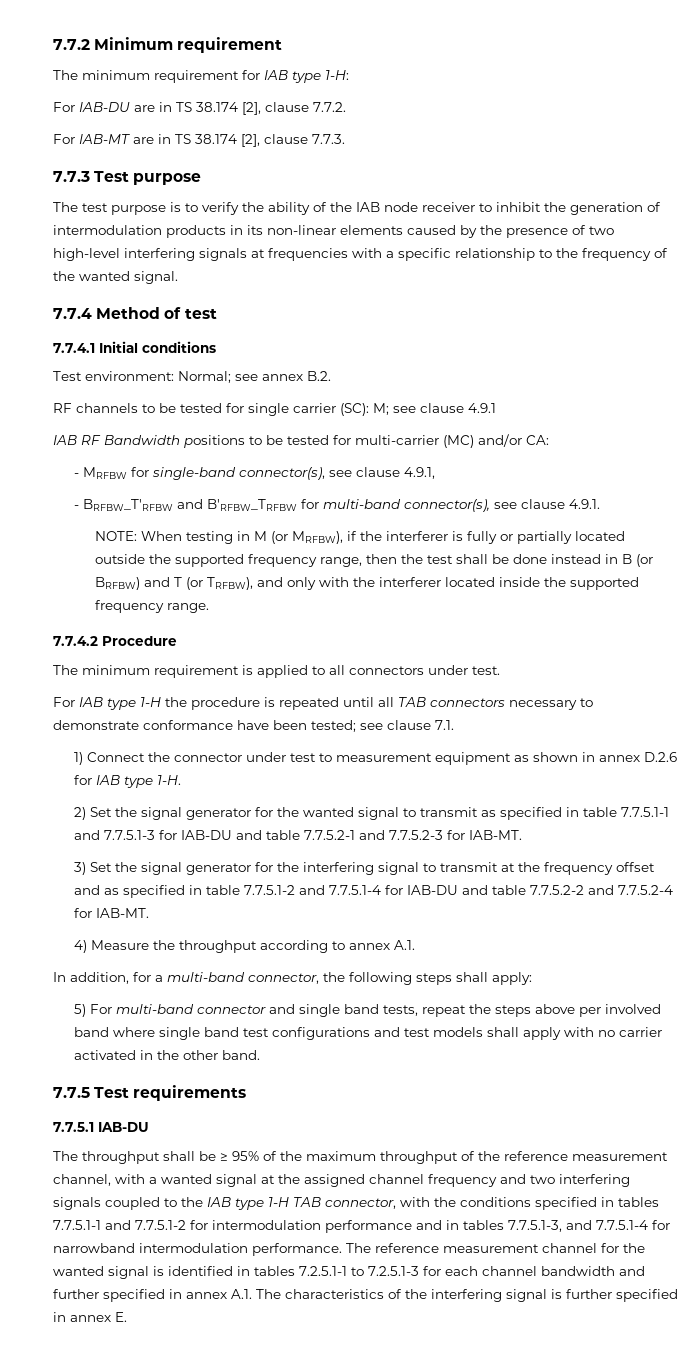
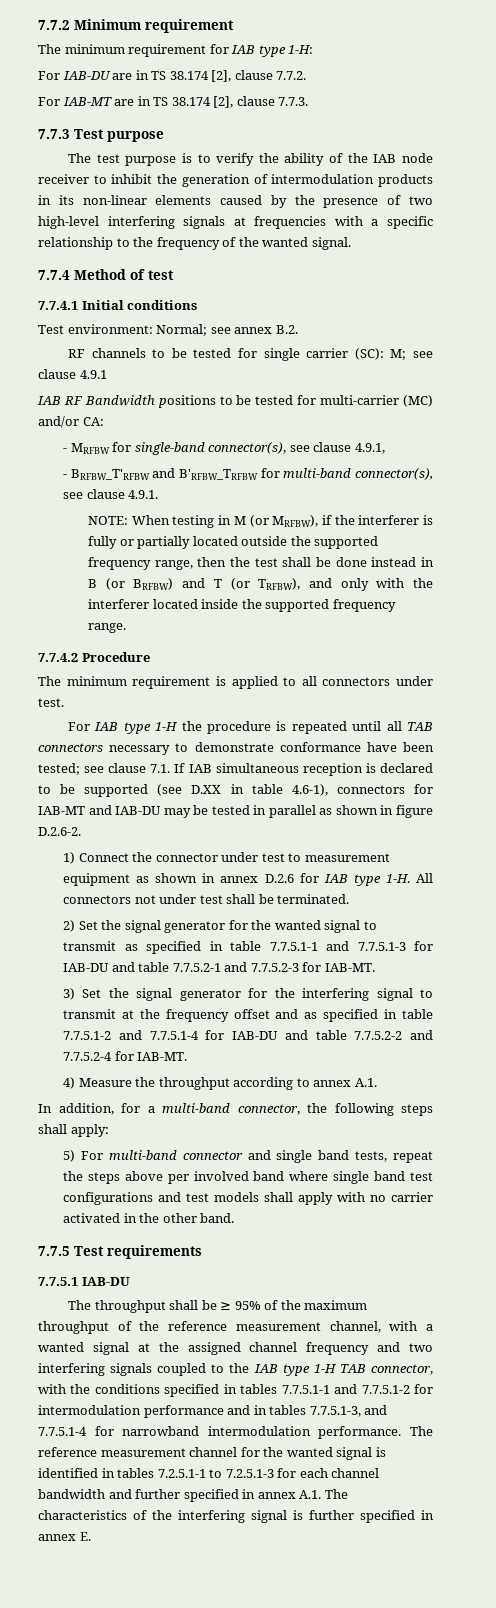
(454, 725) none -> [174,763,433,776] [38,784,433,797] [38,805,433,818] [38,827,81,836] If IAB simultaneous reception is declared to be supported (see D.XX in table 4.6-1), connectors for IAB-MT and IAB-DU may be tested in parallel as shown in figure D.2.6-2.
(182, 780) none -> [415,873,433,883] [62,894,350,904] All connectors not under test shall be terminated.

